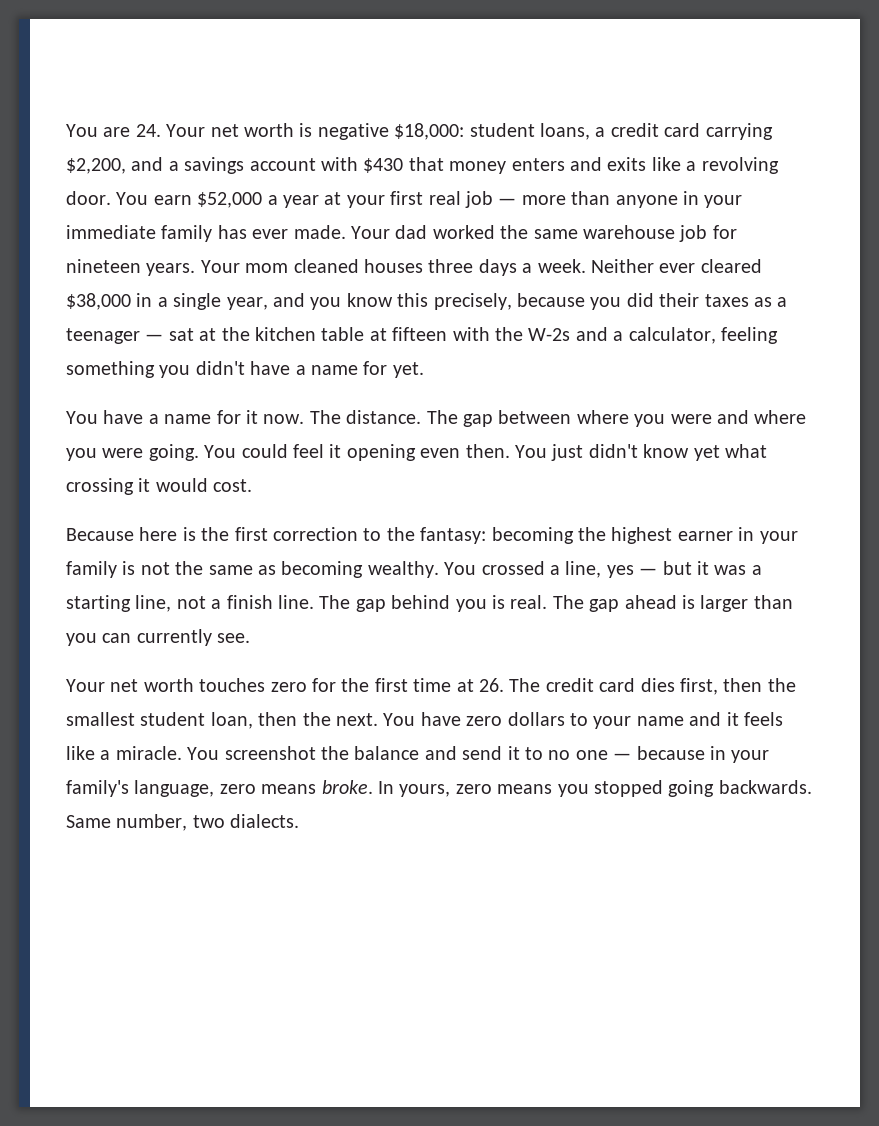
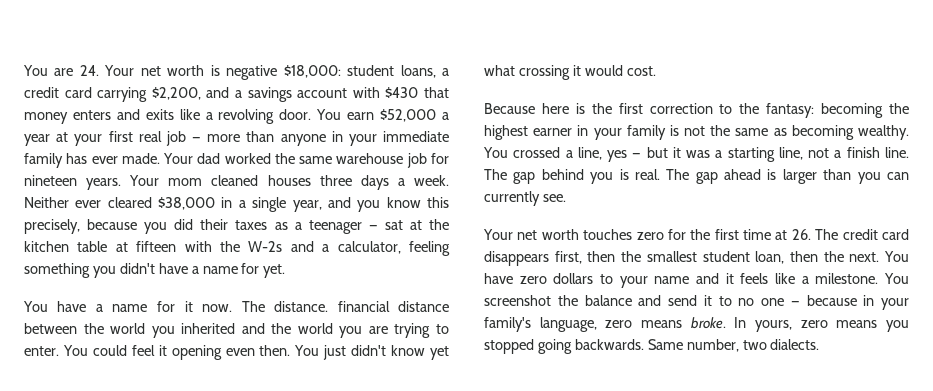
[426,410,807,427] [66,444,199,461] The gap between where you were and where you were going. -> [337,301,449,312] [24,323,450,338] [24,346,59,356] financial distance between the world you inherited and the world you are trying to enter.
[640,678,675,692] dies -> [484,251,549,266] disappears
[115,746,182,760] miracle. -> [815,273,879,284] milestone.

